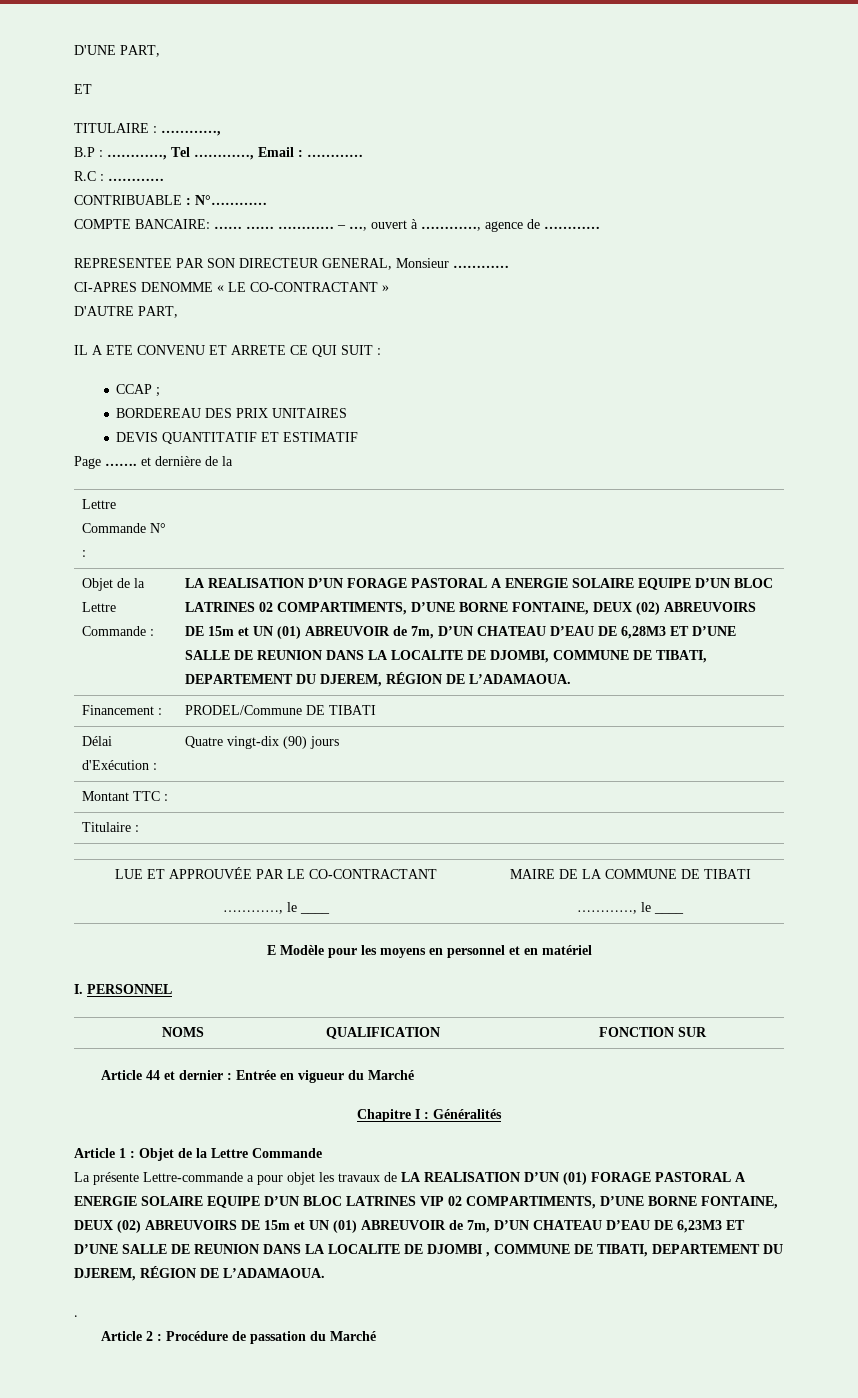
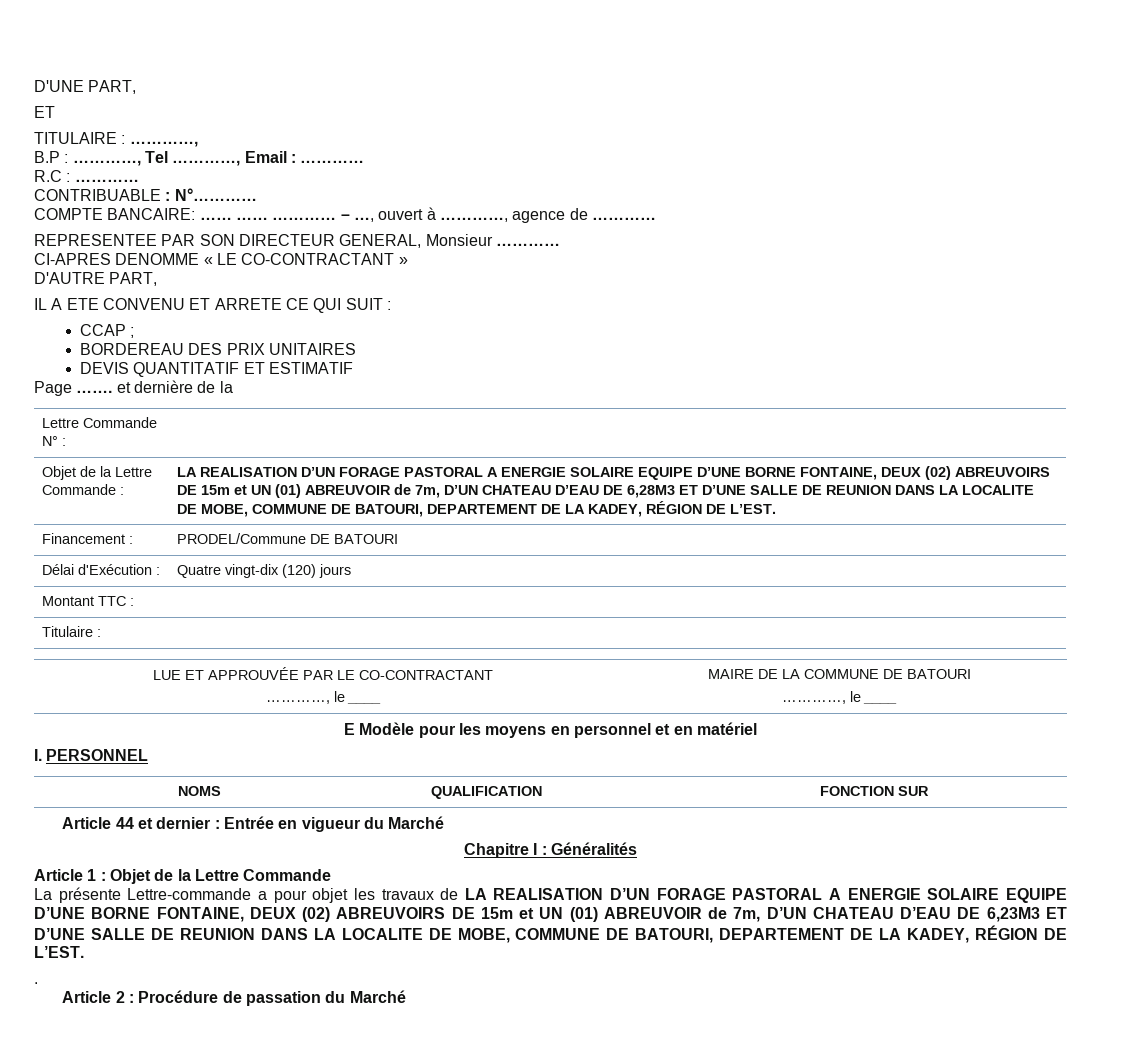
[694,578,773,588] [184,602,407,615] D’UN BLOC LATRINES 02 COMPARTIMENTS, -> (694, 473) none
[489,650,707,663] [184,672,571,687] DJOMBI, COMMUNE DE TIBATI, DEPARTEMENT DU DJEREM, RÉGION DE L’ADAMAOUA. -> [201,501,777,517] MOBE, COMMUNE DE BATOURI, DEPARTEMENT DE LA KADEY, RÉGION DE L’EST.
[328,705,376,715] TIBATI -> [334,534,399,544] BATOURI
[282,736,307,749] (90) -> [282,564,317,578] (120)
[703,869,751,879] TIBATI -> [906,669,971,679] BATOURI
[563,1172,746,1185] [74,1196,596,1209] (01) FORAGE PASTORAL A ENERGIE SOLAIRE EQUIPE D’UN BLOC LATRINES VIP 02 COMPARTIMENTS, -> [656,888,1067,903] FORAGE PASTORAL A ENERGIE SOLAIRE EQUIPE
[427,1244,783,1257] [74,1266,325,1281] DJOMBI , COMMUNE DE TIBATI, DEPARTEMENT DU DJEREM, RÉGION DE L’ADAMAOUA. -> [457,925,1068,943] [34,946,84,958] MOBE, COMMUNE DE BATOURI, DEPARTEMENT DE LA KADEY, RÉGION DE L’EST.

